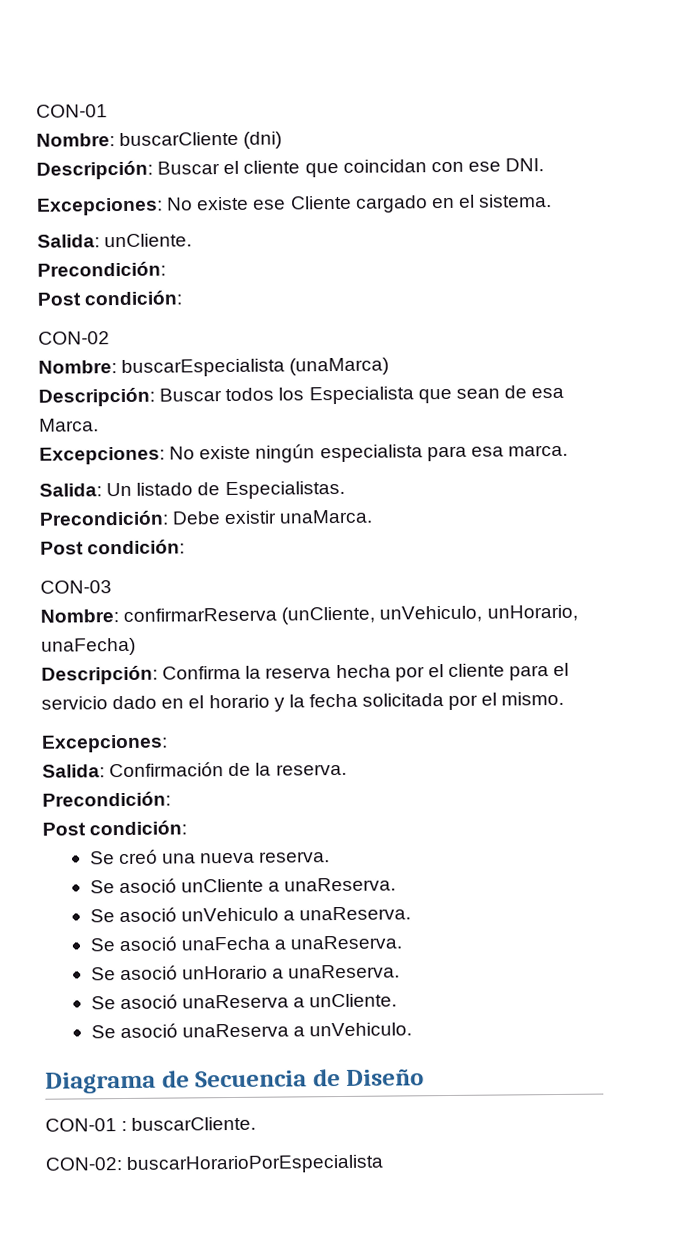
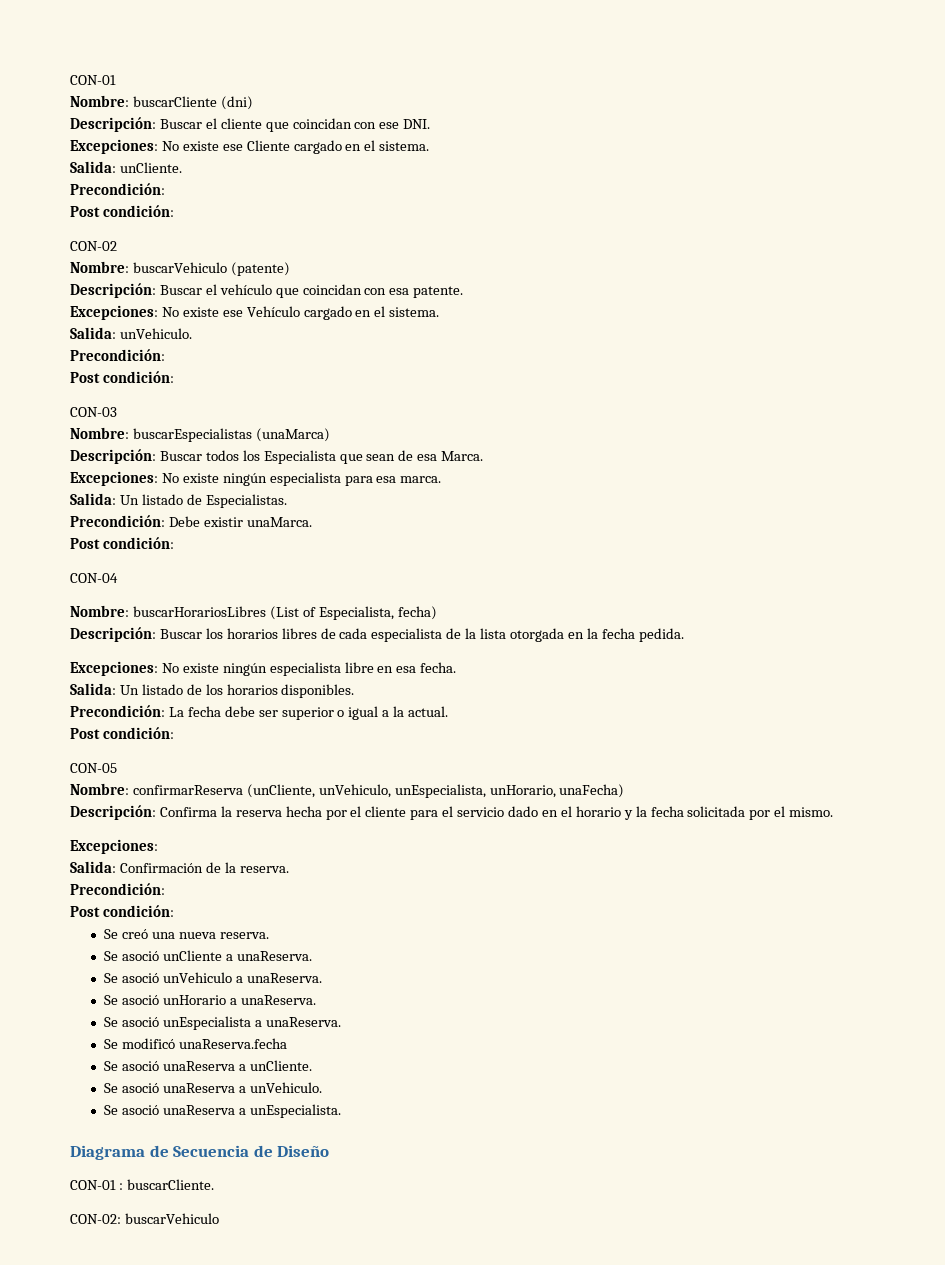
[121,358,286,377] buscarEspecialista -> [132,262,290,276] [70,283,464,298] [70,305,440,320] [70,327,192,339] [70,349,165,361] [70,371,174,383] [70,407,117,417] [70,427,252,442] buscarVehiculo (patente) // Descripción: Buscar el vehículo que coincidan con esa patente. // Excepciones: No existe ese Vehículo cargado en el sistema. // Salida: unVehiculo. // Precondición: // Post condición: // CON-03 // Nombre: buscarEspecialistas
[40,580,112,594] CON-03 -> [70,573,118,583] [70,605,437,620] [70,627,684,642] [70,661,457,676] [70,683,355,698] [70,705,449,720] [70,727,174,739] [70,763,117,773] CON-04 // Nombre: buscarHorariosLibres (List of Especialista, fecha) // Descripción: Buscar los horarios libres de cada especialista de la lista otorgada en la fecha pedida. // Excepciones: No existe ningún especialista libre en esa fecha. // Salida: Un listado de los horarios disponibles. // Precondición: La fecha debe ser superior o igual a la actual. // Post condición: // CON-05
(483, 614) none -> [394,784,486,798] unEspecialista,
[180,935,403,951] [90,964,401,981] unaFecha a unaReserva. // Se asoció unHorario a unaReserva. -> [162,995,316,1005] [103,1016,341,1030] [103,1038,287,1049] unHorario a unaReserva. // Se asoció unEspecialista a unaReserva. // Se modificó unaReserva.fecha
(413, 1029) none -> [103,1104,341,1118] // Se asoció unaReserva a unEspecialista.
[126,1154,385,1174] buscarHorarioPorEspecialista -> [124,1213,219,1224] buscarVehiculo

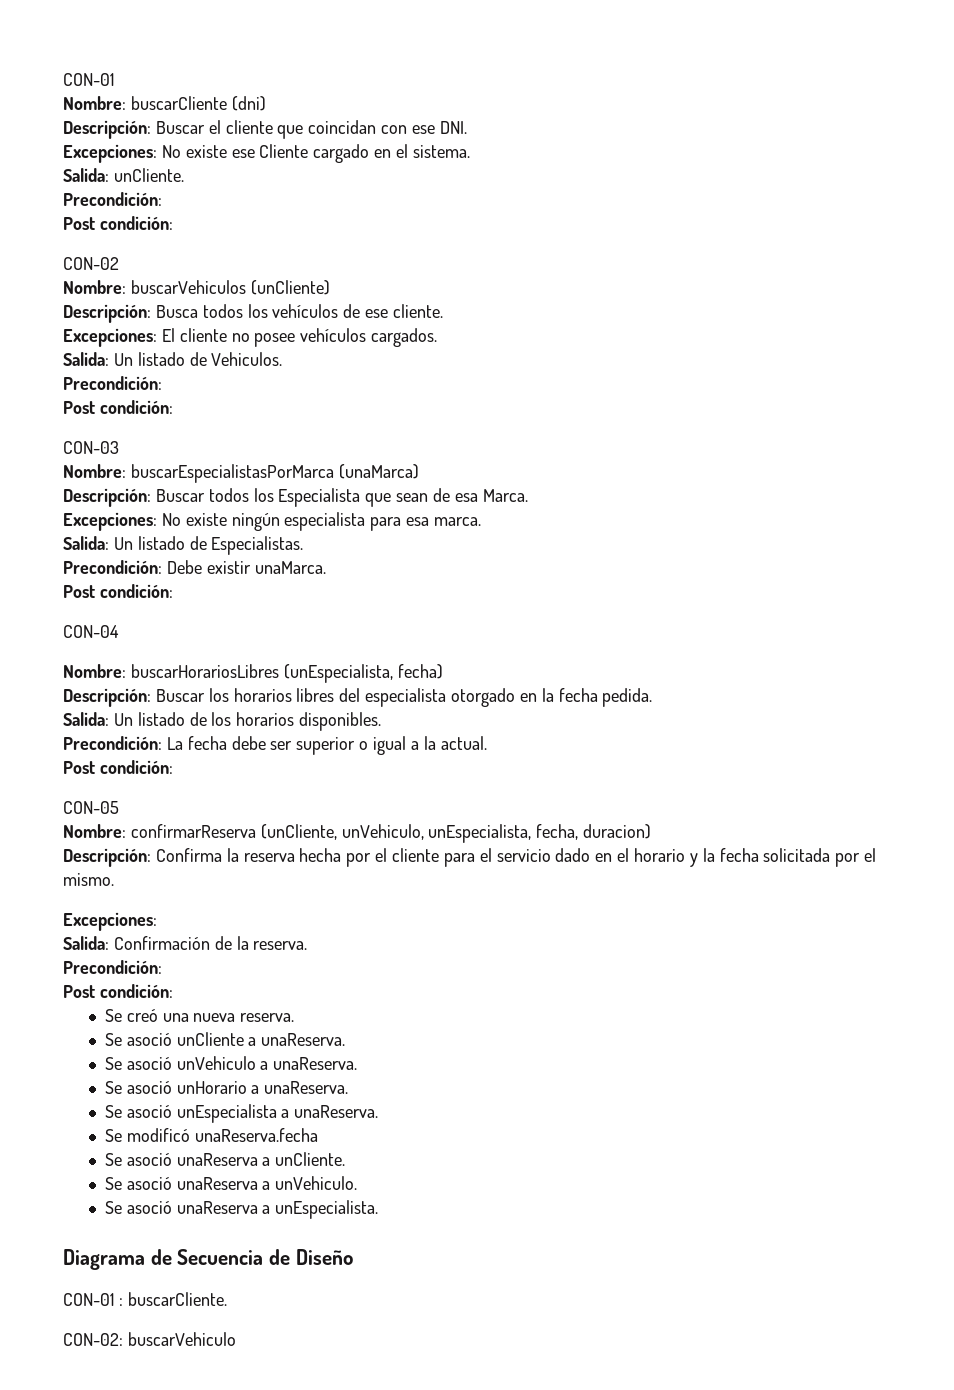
[132,262,290,276] [70,283,464,298] [70,305,440,320] [70,327,192,339] buscarVehiculo (patente) // Descripción: Buscar el vehículo que coincidan con esa patente. // Excepciones: No existe ese Vehículo cargado en el sistema. // Salida: unVehiculo. -> [130,280,330,295] [63,304,444,323] [63,328,438,347] [63,352,283,366] buscarVehiculos (unCliente) // Descripción: Busca todos los vehículos de ese cliente. // Excepciones: El cliente no posee vehículos cargados. // Salida: Un listado de Vehiculos.
[132,428,252,442] buscarEspecialistas -> [130,464,334,483] buscarEspecialistasPorMarca
[269,606,394,620] (List of Especialista, -> [283,664,393,683] (unEspecialista,
[320,628,684,642] [70,661,457,676] de cada especialista de la lista otorgada en la fecha pedida. // Excepciones: No existe ningún especialista libre en esa fecha. -> [339,688,653,707] del especialista otorgado en la fecha pedida.
[489,784,625,798] unHorario, unaFecha) -> [536,824,652,840] fecha, duracion)

